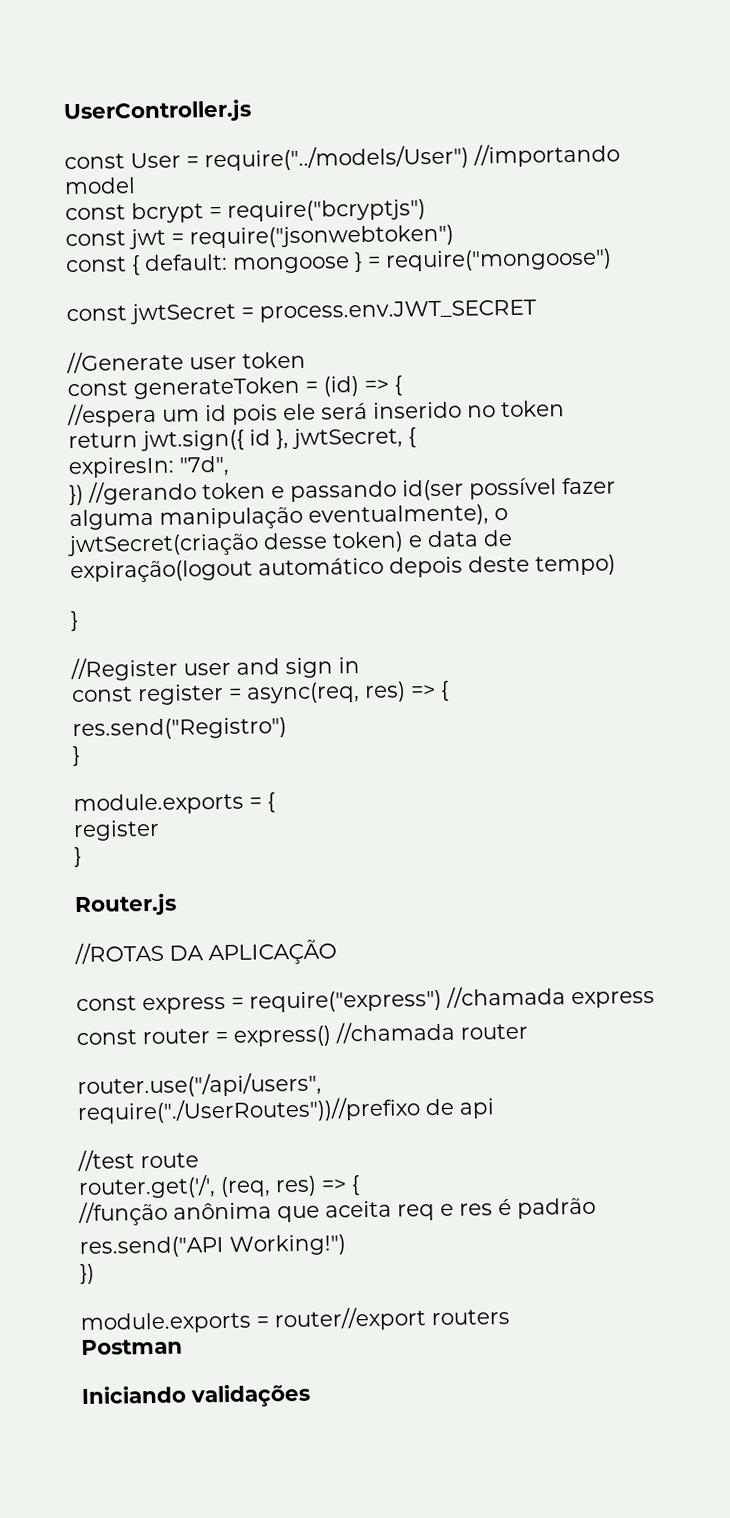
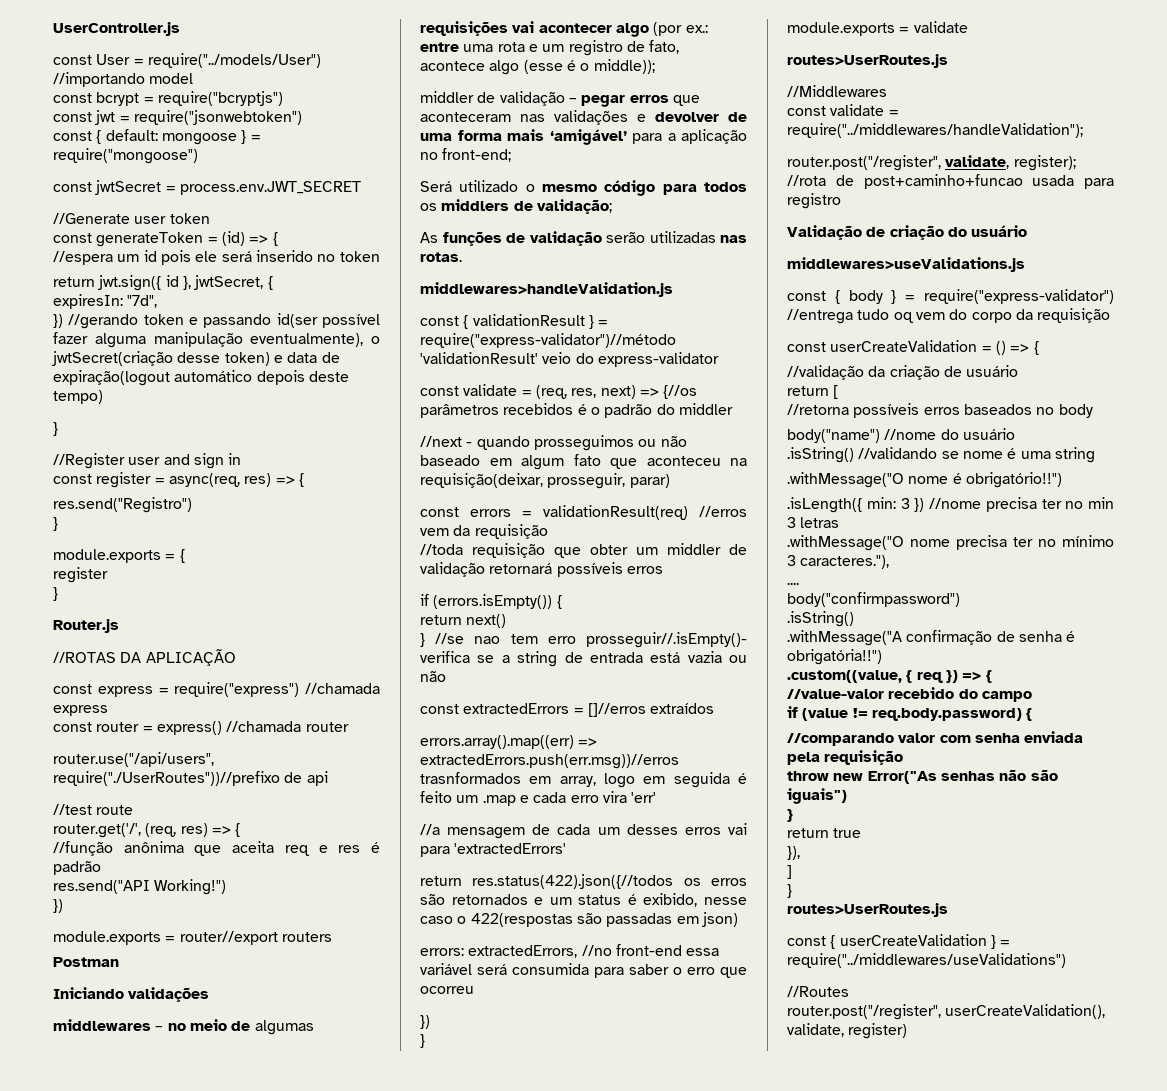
(311, 1395) none -> [53,1019,314,1035] [420,21,708,37] [420,40,680,56] [420,59,655,75] [420,91,700,107] [420,110,747,125] [420,129,747,145] [420,148,512,162] [420,180,747,196] [420,199,612,214] [420,231,747,246] [420,252,462,262] [420,282,673,297] [420,314,609,329] [420,333,676,348] [420,352,719,367] [420,384,698,399] [420,403,733,418] [420,435,687,451] [420,454,747,470] [420,473,670,489] [420,505,747,520] [420,524,548,539] [420,543,747,558] [420,562,663,577] [420,594,562,609] [420,614,507,628] [420,632,747,648] [420,651,747,667] [420,671,446,682] [420,703,715,717] [420,735,598,749] [420,754,679,769] [420,772,747,788] [420,791,657,806] [420,823,747,839] [420,843,567,857] [420,874,747,889] [420,893,747,907] [420,912,738,927] [420,944,720,958] [420,963,747,978] [420,986,474,994] [420,1015,430,1029] [420,1034,425,1048] [787,21,968,36] [787,54,948,68] [787,85,887,97] [787,104,899,116] [787,123,1083,138] [787,155,1076,171] [787,174,1114,189] [787,193,841,209] [787,225,1028,240] [787,257,1025,272] [787,289,1114,304] [787,308,1111,324] [787,340,1039,355] [787,365,1019,380] [787,385,839,399] [787,403,1093,418] [787,428,1015,443] [787,447,1095,463] [787,472,1062,488] [787,497,1114,513] [787,517,840,528] [787,535,1114,551] [787,555,890,569] [787,582,799,585] [787,592,960,607] [787,611,854,627] [787,630,1076,646] [787,649,882,665] [787,670,992,683] [787,687,1032,702] [787,706,1033,721] [787,731,1084,746] [787,750,904,765] [787,770,1058,784] [787,788,847,804] [787,809,793,822] [787,828,862,838] [787,846,800,860] [787,865,792,879] [787,884,792,898] [787,903,948,917] [787,934,1011,949] [787,953,1066,968] [787,986,849,997] [787,1004,1106,1020] [787,1023,908,1039] // middlewares – no meio de algumas requisições vai acontecer algo (por ex.: entre uma rota e um registro de fato, acontece algo (esse é o middle)); // middler de validação – pegar erros que aconteceram nas validações e devolver de uma forma mais ‘amigável’ para a aplicação no front-end; // Será utilizado o mesmo código para todos os middlers de validação; // As funções de validação serão utilizadas nas rotas. // middlewares>handleValidation.js // const { validationResult } = require("express-validator")//método 'validationResult' veio do express-validator // const validate = (req, res, next) => {//os parâmetros recebidos é o padrão do middler // //next - quando prosseguimos ou não baseado em algum fato que aconteceu na requisição(deixar, prosseguir, parar) // const errors = validationResult(req) //erros vem da requisição // //toda requisição que obter um middler de validação retornará possíveis erros // if (errors.isEmpty()) { // return next() // } //se nao tem erro prosseguir//.isEmpty()- verifica se a string de entrada está vazia ou não // const extractedErrors = []//erros extraídos // errors.array().map((err) => extractedErrors.push(err.msg))//erros trasnformados em array, logo em seguida é feito um .map e cada erro vira 'err' // //a mensagem de cada um desses erros vai para 'extractedErrors' // return res.status(422).json({//todos os erros são retornados e um status é exibido, nesse caso o 422(respostas são passadas em json) // errors: extractedErrors, //no front-end essa variável será consumida para saber o erro que ocorreu // }) // } // module.exports = validate // routes>UserRoutes.js // //Middlewares // const validate = require("../middlewares/handleValidation"); // router.post("/register", validate, register); //rota de post+caminho+funcao usada para registro // Validação de criação do usuário // middlewares>useValidations.js // const { body } = require("express-validator") //entrega tudo oq vem do corpo da requisição // const userCreateValidation = () => { // //validação da criação de usuário // return [ // //retorna possíveis erros baseados no body // body("name") //nome do usuário // .isString() //validando se nome é uma string // .withMessage("O nome é obrigatório!!") // .isLength({ min: 3 }) //nome precisa ter no min 3 letras // .withMessage("O nome precisa ter no mínimo 3 caracteres."), // .... // body("confirmpassword") // .isString() // .withMessage("A confirmação de senha é obrigatória!!") // .custom((value, { req }) => { // //value-valor recebido do campo // if (value != req.body.password) { // //comparando valor com senha enviada pela requisição // throw new Error("As senhas não são iguais") // } // return true // }), // ] // } // routes>UserRoutes.js // const { userCreateValidation } = require("../middlewares/useValidations") // //Routes // router.post("/register", userCreateValidation(), validate, register)

